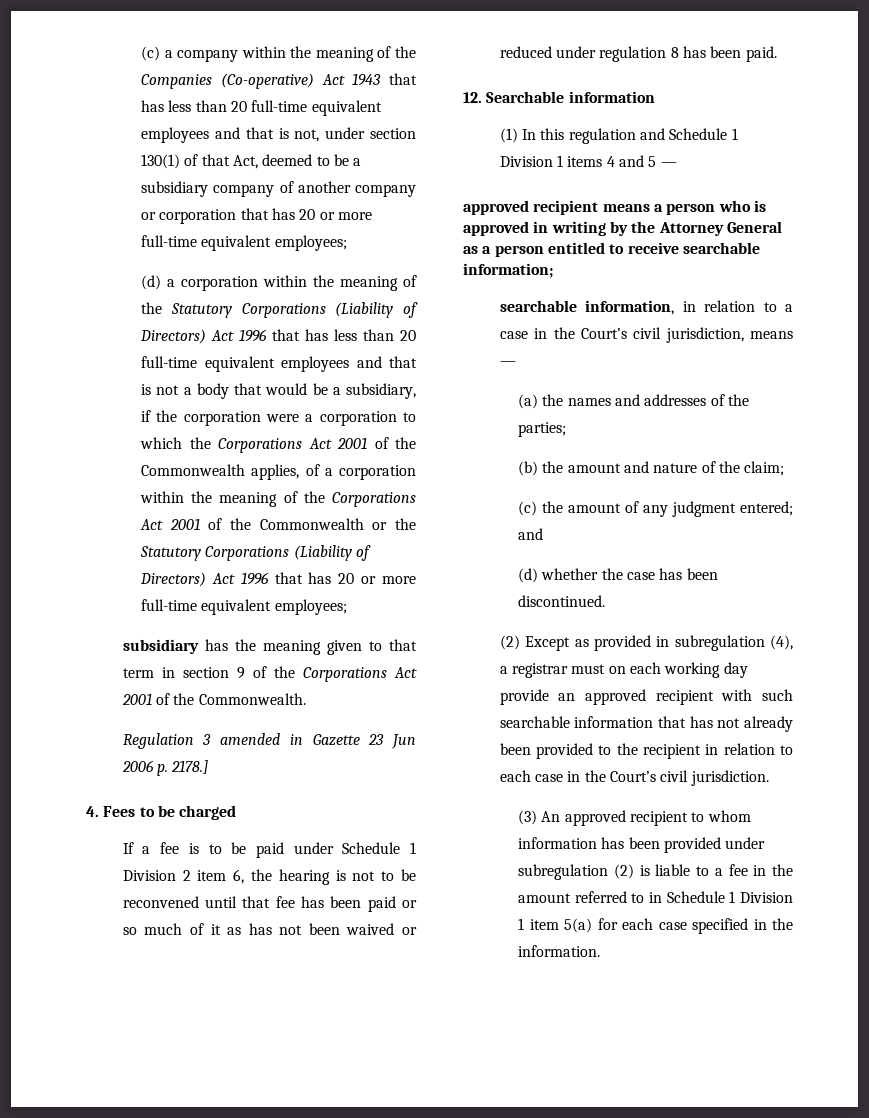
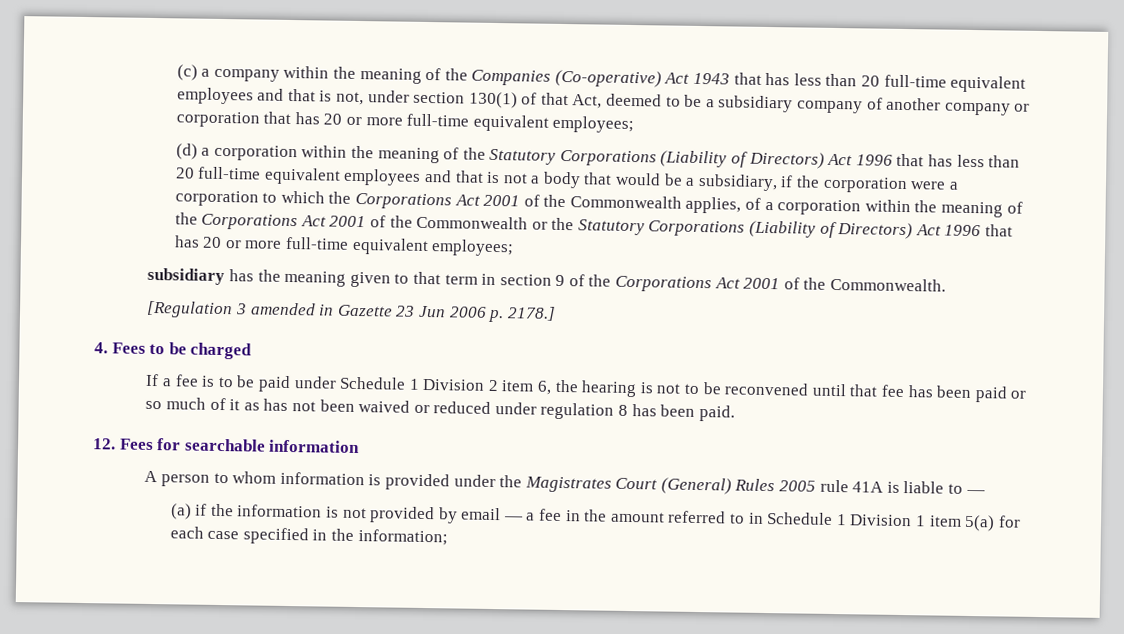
[122,733,194,749] Regulation -> [146,300,234,319] [Regulation
[486,91,655,103] [499,128,738,144] [499,155,677,167] [463,200,766,215] [463,221,782,236] [463,242,760,257] [463,263,553,278] [499,300,793,315] [499,327,793,343] [499,361,516,366] [518,394,750,409] [518,422,567,437] [518,461,785,476] [518,501,793,517] [518,528,544,540] [518,568,718,583] [518,595,606,607] [499,635,793,651] [499,662,748,678] [499,689,793,705] [499,716,793,732] [499,743,793,759] [499,770,769,786] [518,810,751,826] [518,837,766,853] [518,864,710,880] Searchable information // (1) In this regulation and Schedule 1 Division 1 items 4 and 5 — // approved recipient means a person who is approved in writing by the Attorney General as a person entitled to receive searchable information; // searchable information, in relation to a case in the Court’s civil jurisdiction, means — // (a) the names and addresses of the parties; // (b) the amount and nature of the claim; // (c) the amount of any judgment entered; and // (d) whether the case has been discontinued. // (2) Except as provided in subregulation (4), a registrar must on each working day provide an approved recipient with such searchable information that has not already been provided to the recipient in relation to each case in the Court’s civil jurisdiction. // (3) An approved recipient to whom information has been provided under subregulation (2) is liable to -> [119,438,361,454] [144,470,986,495] [169,503,524,524] Fees for searchable information // A person to whom information is provided under the Magistrates Court (General) Rules 2005 rule 41A is liable to — // (a) if the information is not provided by email —
[518,945,601,957] information. -> [357,529,448,546] information;

